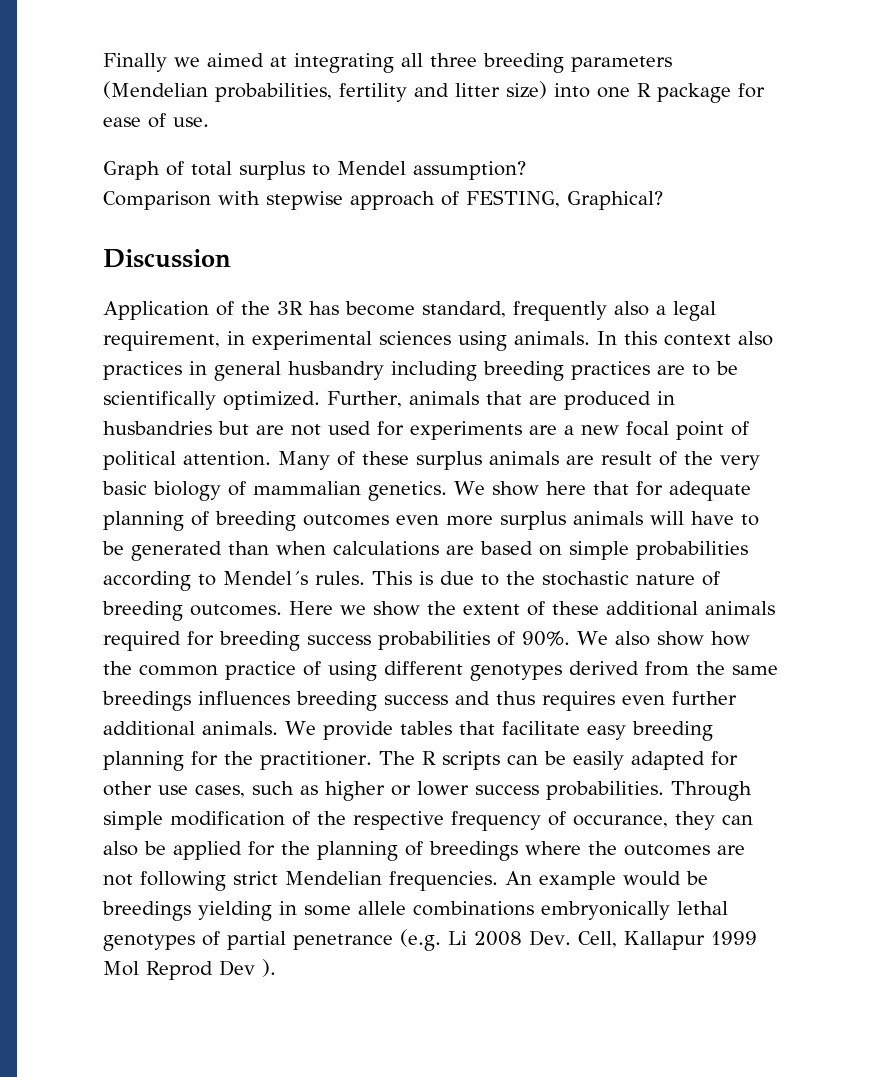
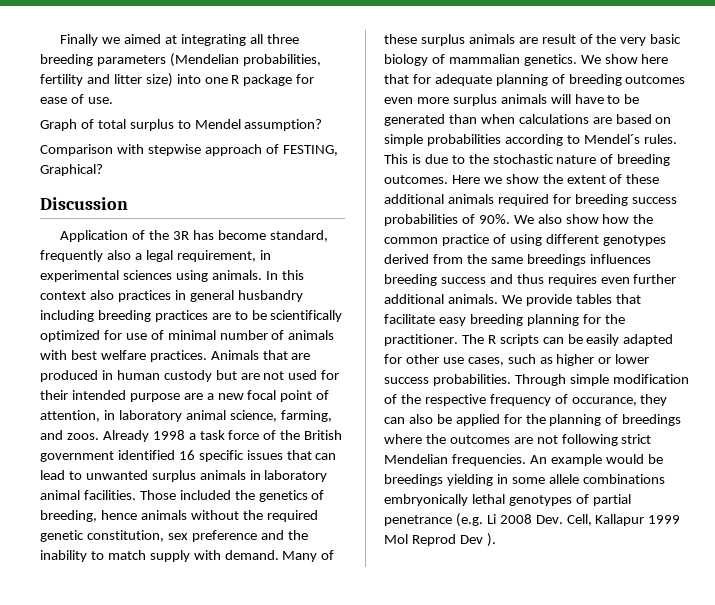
[223,391,479,410] optimized. Further, animals -> [40,330,335,342] [40,350,259,362] optimized for use of minimal number of animals with best welfare practices. Animals
[103,421,212,435] husbandries -> [116,370,212,382] human custody
[410,421,522,440] experiments -> [40,390,180,402] their intended purpose
[103,451,271,470] political attention. -> [40,410,332,422] [40,430,343,442] [40,450,337,462] [40,470,328,482] [40,490,325,502] [40,510,318,522] [40,530,308,542] [40,550,279,562] attention, in laboratory animal science, farming, and zoos. Already 1998 a task force of the British government identified 16 specific issues that can lead to unwanted surplus animals in laboratory animal facilities. Those included the genetics of breeding, hence animals without the required genetic constitution, sex preference and the inability to match supply with demand.

